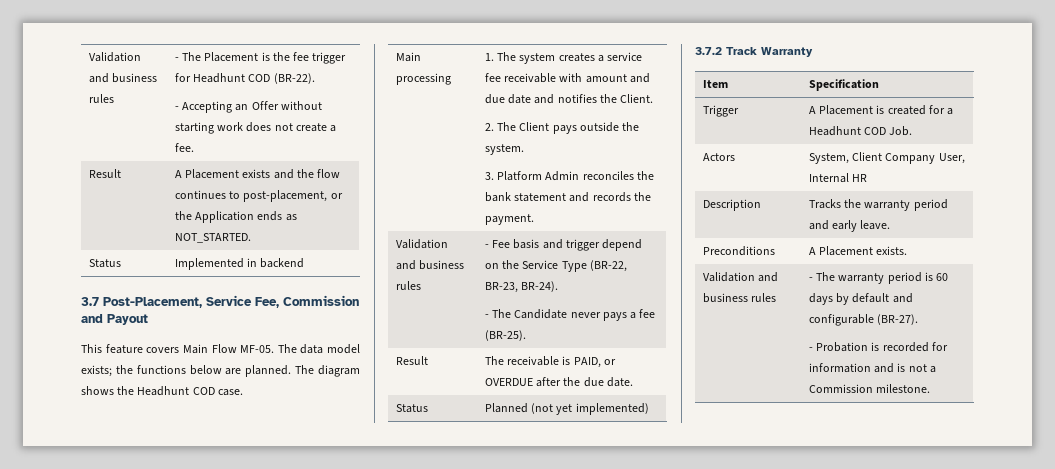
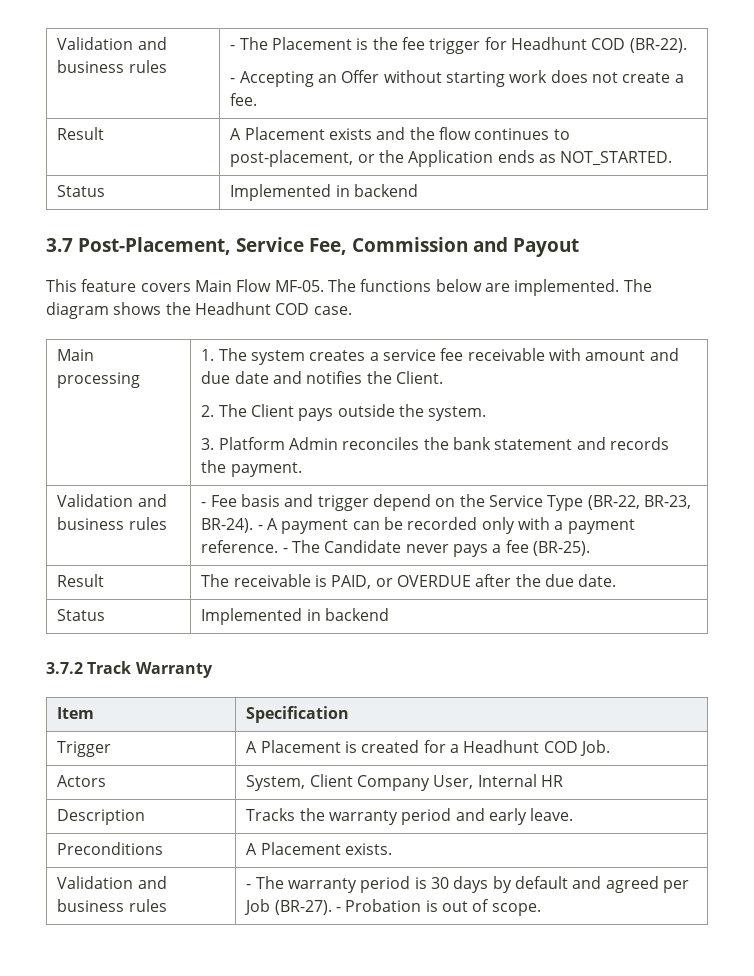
[300,344,360,354] [81,365,133,377] data model exists; the -> (356, 285) none
[245,365,292,377] planned. -> [514,279,620,296] implemented.
(559, 286) // -> [257,517,635,534] [201,540,279,553] - A payment can be recorded only with a payment reference.
[484,403,649,415] Planned (not yet implemented) -> [201,608,389,625] Implemented in backend
[936,273,949,281] 60 -> [430,877,449,889] 30
[808,314,874,326] configurable -> [605,876,689,893] [244,899,271,915] agreed per Job
(919, 319) // -> (332, 907) none
[882,342,948,352] [808,363,936,373] [808,384,931,393] recorded for information and is not a Commission milestone. -> [441,899,541,916] out of scope.

